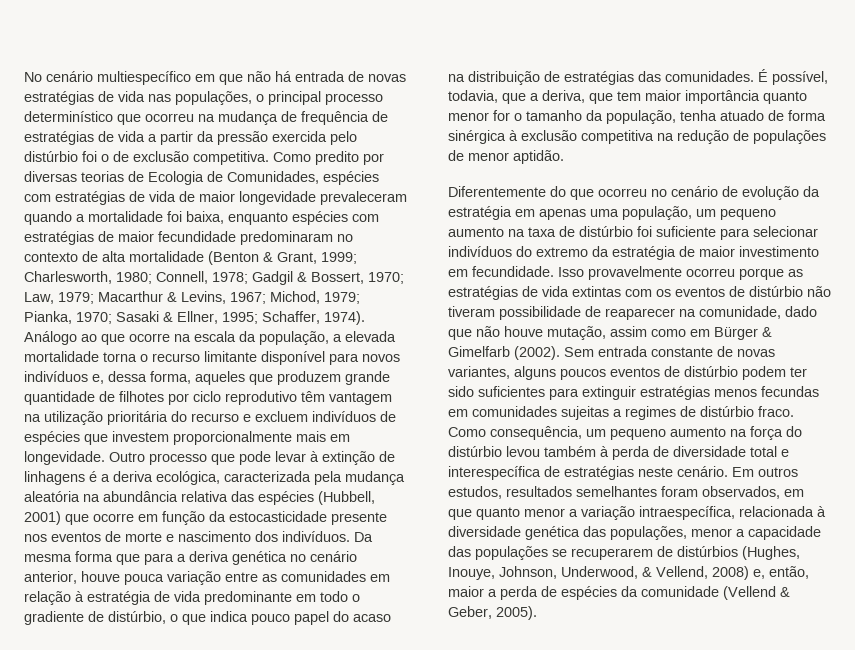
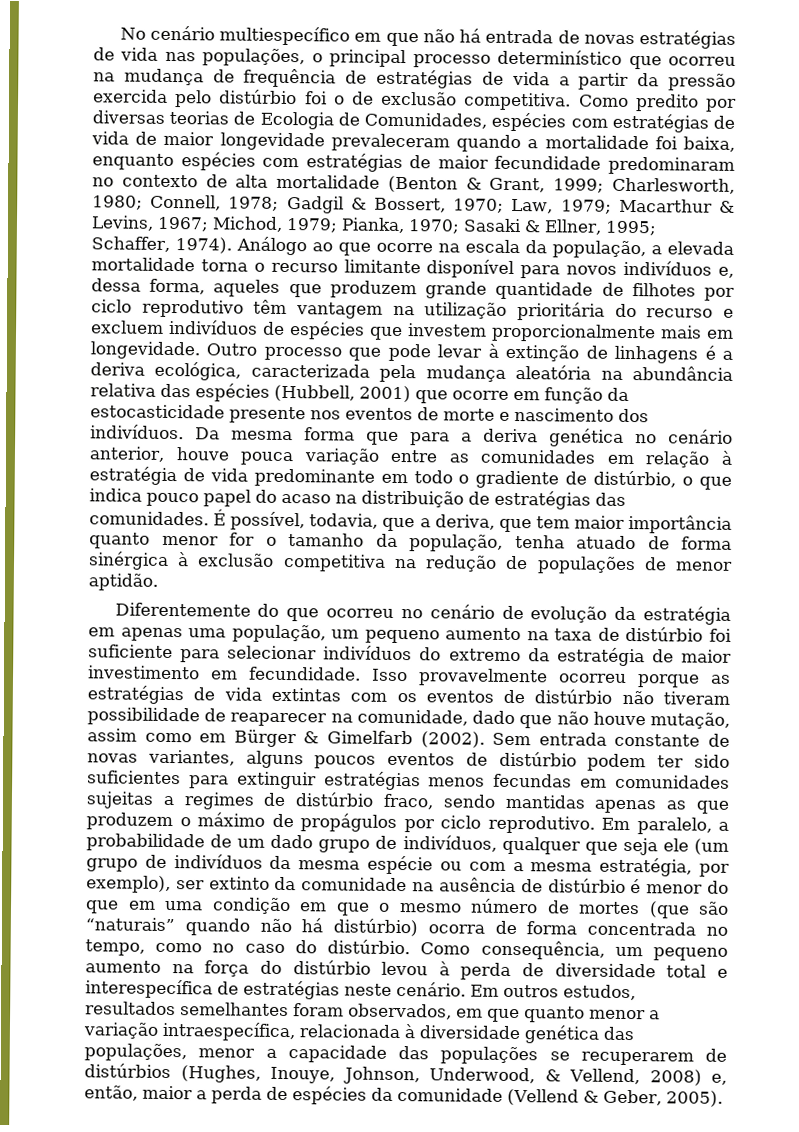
[758,406,794,417] fraco. -> [383,793,729,814] [86,812,729,835] [86,833,729,856] [86,854,730,877] [86,875,730,894] [85,897,729,919] [85,917,728,937] [85,939,411,956] fraco, sendo mantidas apenas as que produzem o máximo de propágulos por ciclo reprodutivo. Em paralelo, a probabilidade de um dado grupo de indivíduos, qualquer que seja ele (um grupo de indivíduos da mesma espécie ou com a mesma estratégia, por exemplo), ser extinto da comunidade na ausência de distúrbio é menor do que em uma condição em que o mesmo número de mortes (que são “naturais” quando não há distúrbio) ocorra de forma concentrada no tempo, como no caso do distúrbio.
[544,446,596,457] também -> (429, 968) none

